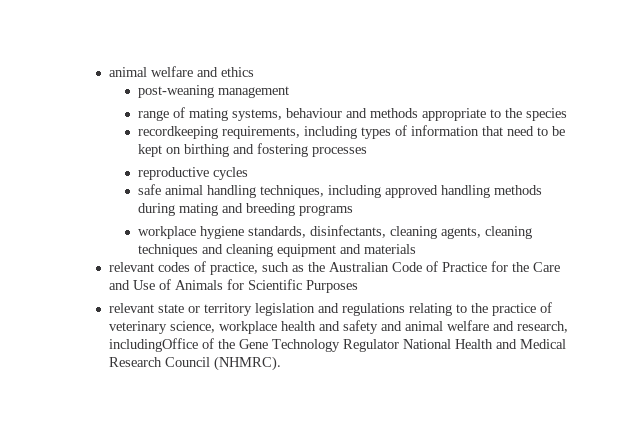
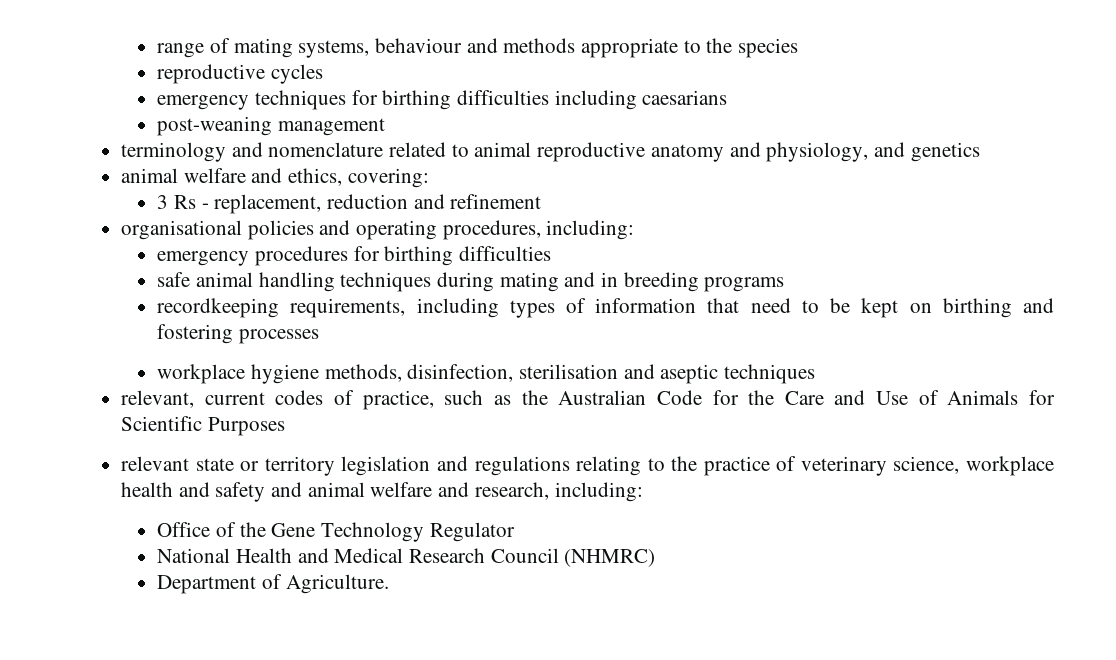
[109,66,255,77] [137,85,289,98] animal welfare and ethics // post-weaning management // -> (157, 50) none
(567, 114) none -> [157,64,323,84] [157,90,728,110] [157,116,385,136] [121,142,980,162] [121,168,429,188] [157,194,542,214] [121,220,635,240] [157,246,551,266] [157,272,785,292] // reproductive cycles // emergency techniques for birthing difficulties including caesarians // post-weaning management // terminology and nomenclature related to animal reproductive anatomy and physiology, and genetics // animal welfare and ethics, covering: // 3 Rs - replacement, reduction and refinement // organisational policies and operating procedures, including: // emergency procedures for birthing difficulties // safe animal handling techniques during mating and in breeding programs
[137,167,248,180] [137,184,542,198] [137,203,353,216] [137,225,532,239] [137,244,416,257] [109,262,155,272] reproductive cycles // safe animal handling techniques, including approved handling methods during mating and breeding programs // workplace hygiene standards, disinfectants, cleaning agents, cleaning techniques and cleaning equipment and materials // relevant -> [157,364,815,384] [121,390,265,408] workplace hygiene methods, disinfection, sterilisation and aseptic techniques // relevant, current
[426,261,488,272] of Practice -> (702, 397) none
[109,338,199,352] includingOffice -> [554,482,643,502] [157,522,211,537] including: // Office
(400, 345) none -> (515, 532) //
[214,356,282,371] (NHMRC). -> [564,549,656,567] [157,574,389,594] (NHMRC) // Department of Agriculture.

